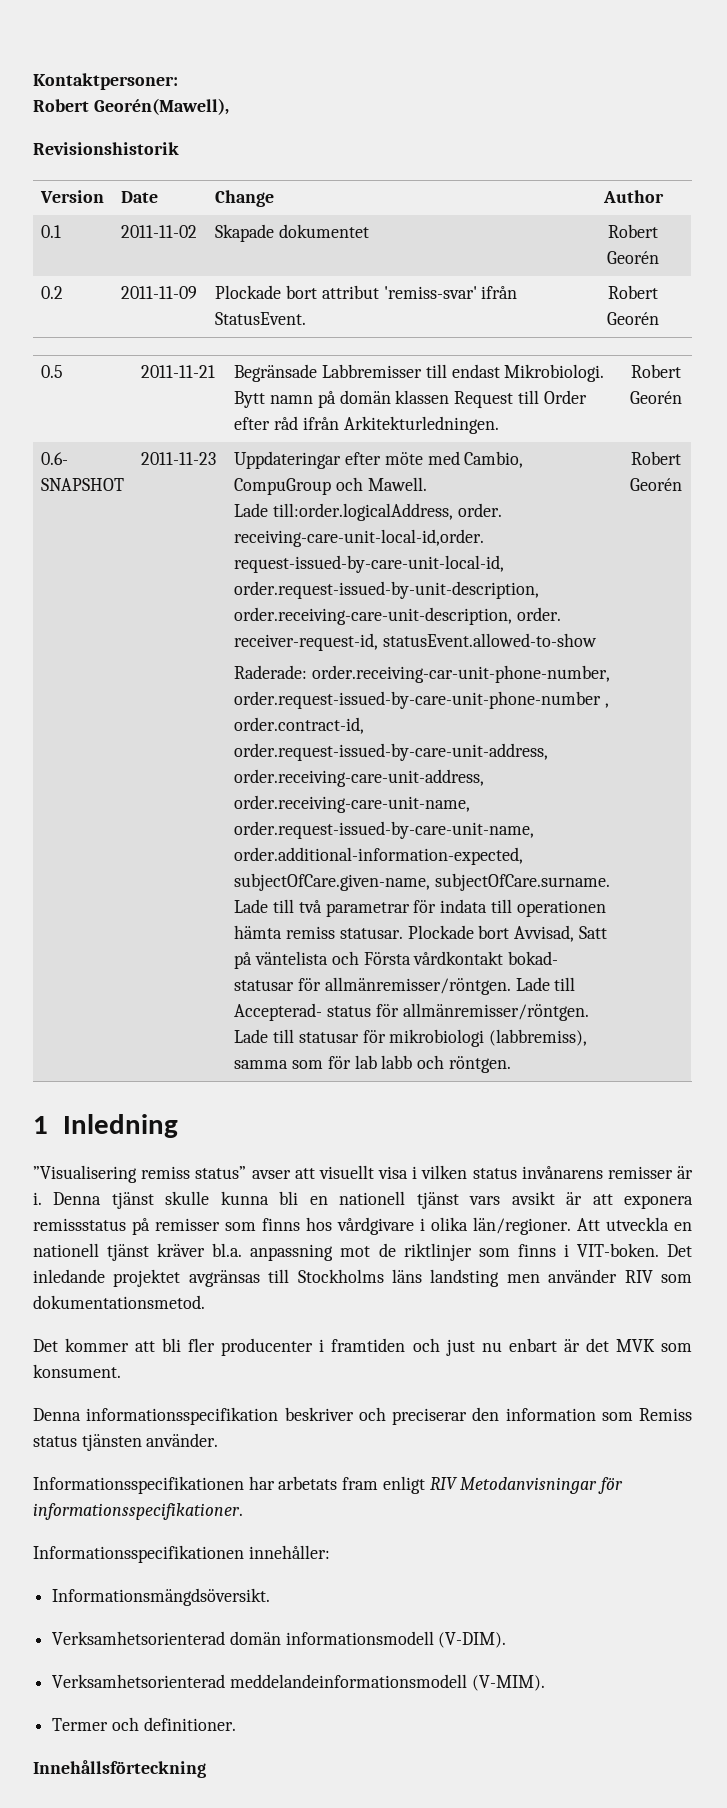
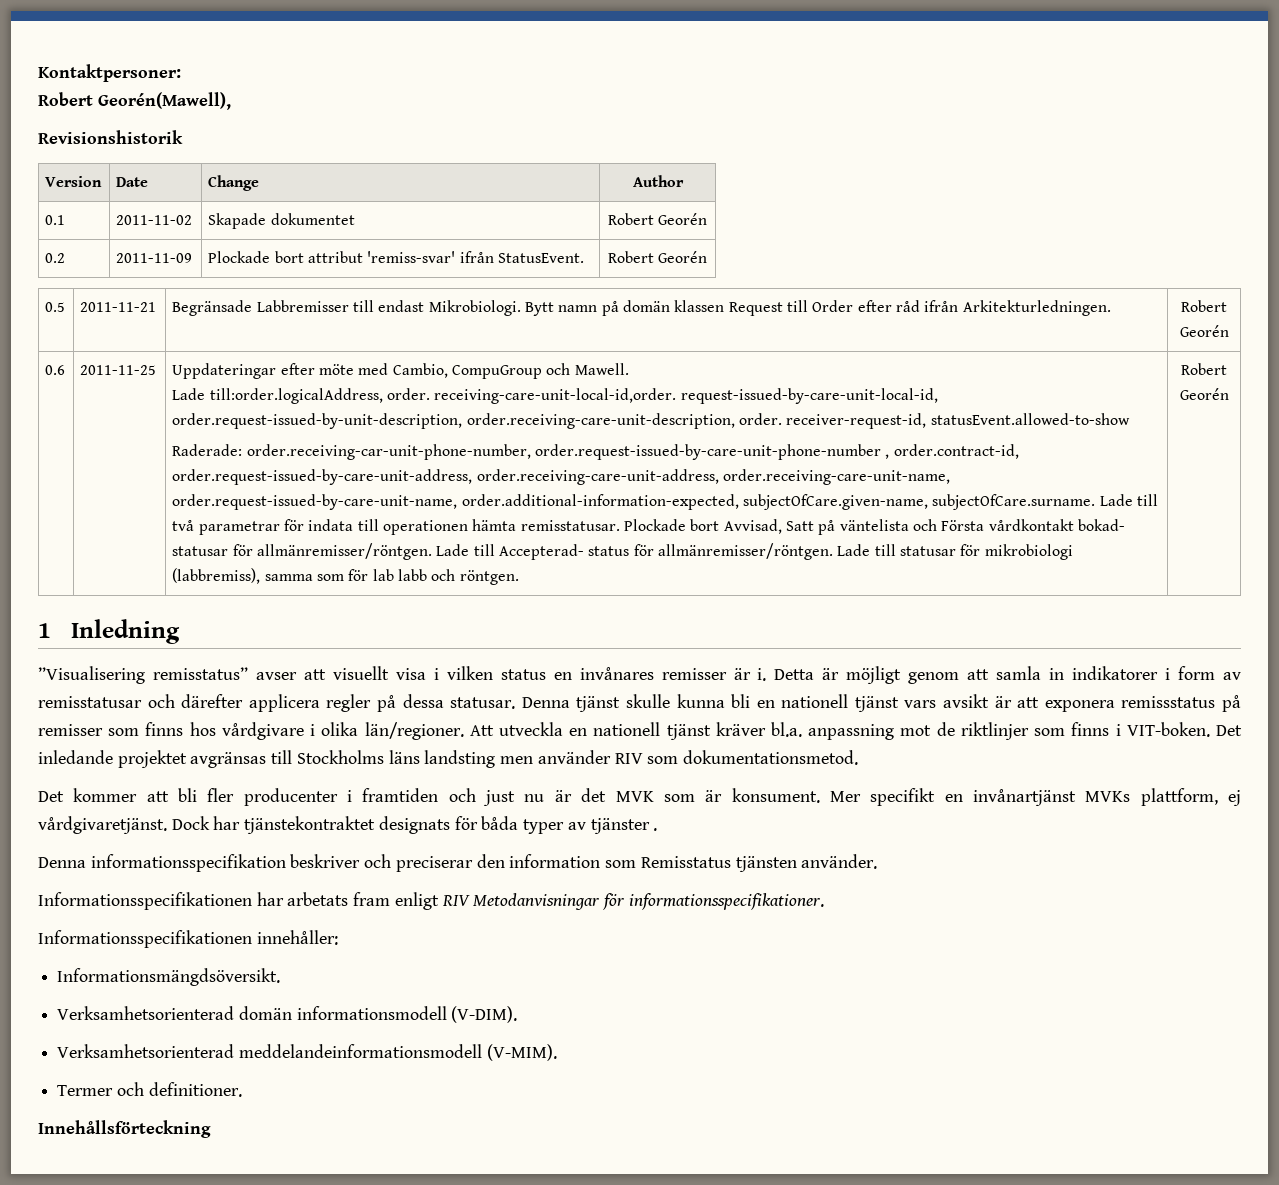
[41,452,69,465] [41,478,125,491] [141,452,217,465] 0.6- SNAPSHOT | 2011-11-23 -> [45,365,66,375] [80,365,157,375] 0.6 | 2011-11-25
[286,926,403,939] remiss statusar. -> [520,520,620,531] remisstatusar.
[141,1166,247,1179] remiss status” -> [152,667,248,680] remisstatus”
[521,1166,603,1179] invånarens -> [553,667,654,680] en invånares
(42, 1198) none -> [774,666,1241,684] [38,694,516,712] Detta är möjligt genom att samla in indikatorer i form av remisstatusar och därefter applicera regler på dessa statusar.
[508,1338,557,1352] enbart -> (545, 798) none
(693, 1347) none -> [705,790,723,802] är
(121, 1371) none -> [829,788,1241,806] [38,816,658,834] Mer specifikt en invånartjänst MVKs plattform, ej vårdgivaretjänst. Dock har tjänstekontraktet designats för båda typer av tjänster .
[639,1408,692,1421] [33,1436,77,1447] Remiss status -> [640,856,731,868] Remisstatus

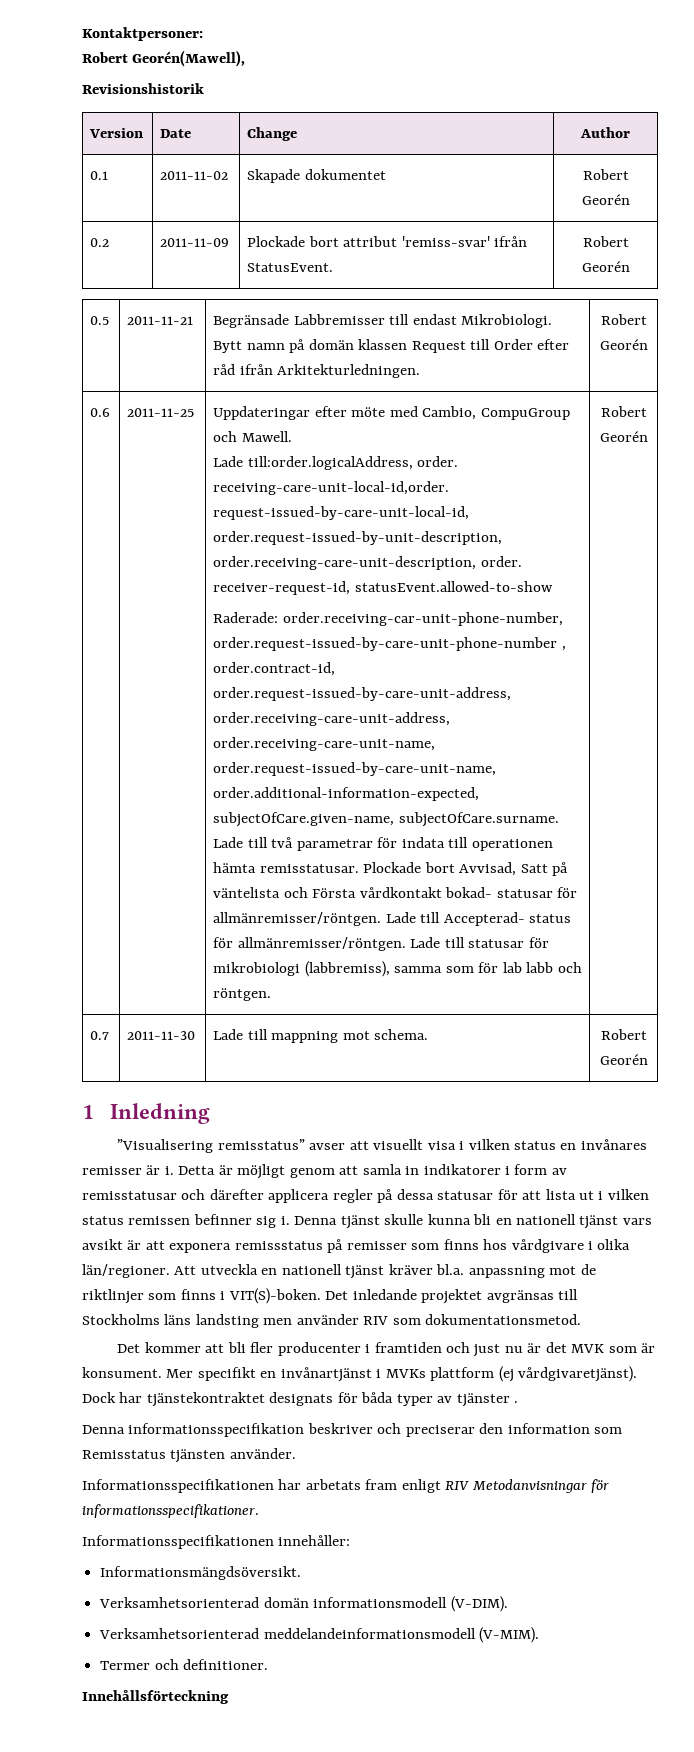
(1229, 394) none -> [90,1031,110,1040] [127,1031,196,1040] [213,1029,429,1043] [600,1029,647,1040] [599,1054,648,1065] // 0.7 | 2011-11-30 | Lade till mappning mot schema. | Robert Georén
[450,697,516,709] statusar. -> [437,1189,649,1200] [82,1214,290,1228] statusar för att lista ut i vilken status remissen befinner sig i.
[1126,722,1210,737] VIT-boken. -> [228,1288,321,1304] VIT(S)-boken.
[1085,788,1241,806] [38,816,167,834] MVKs plattform, ej vårdgivaretjänst. -> [376,1366,638,1382] i MVKs plattform (ej vårdgivaretjänst).

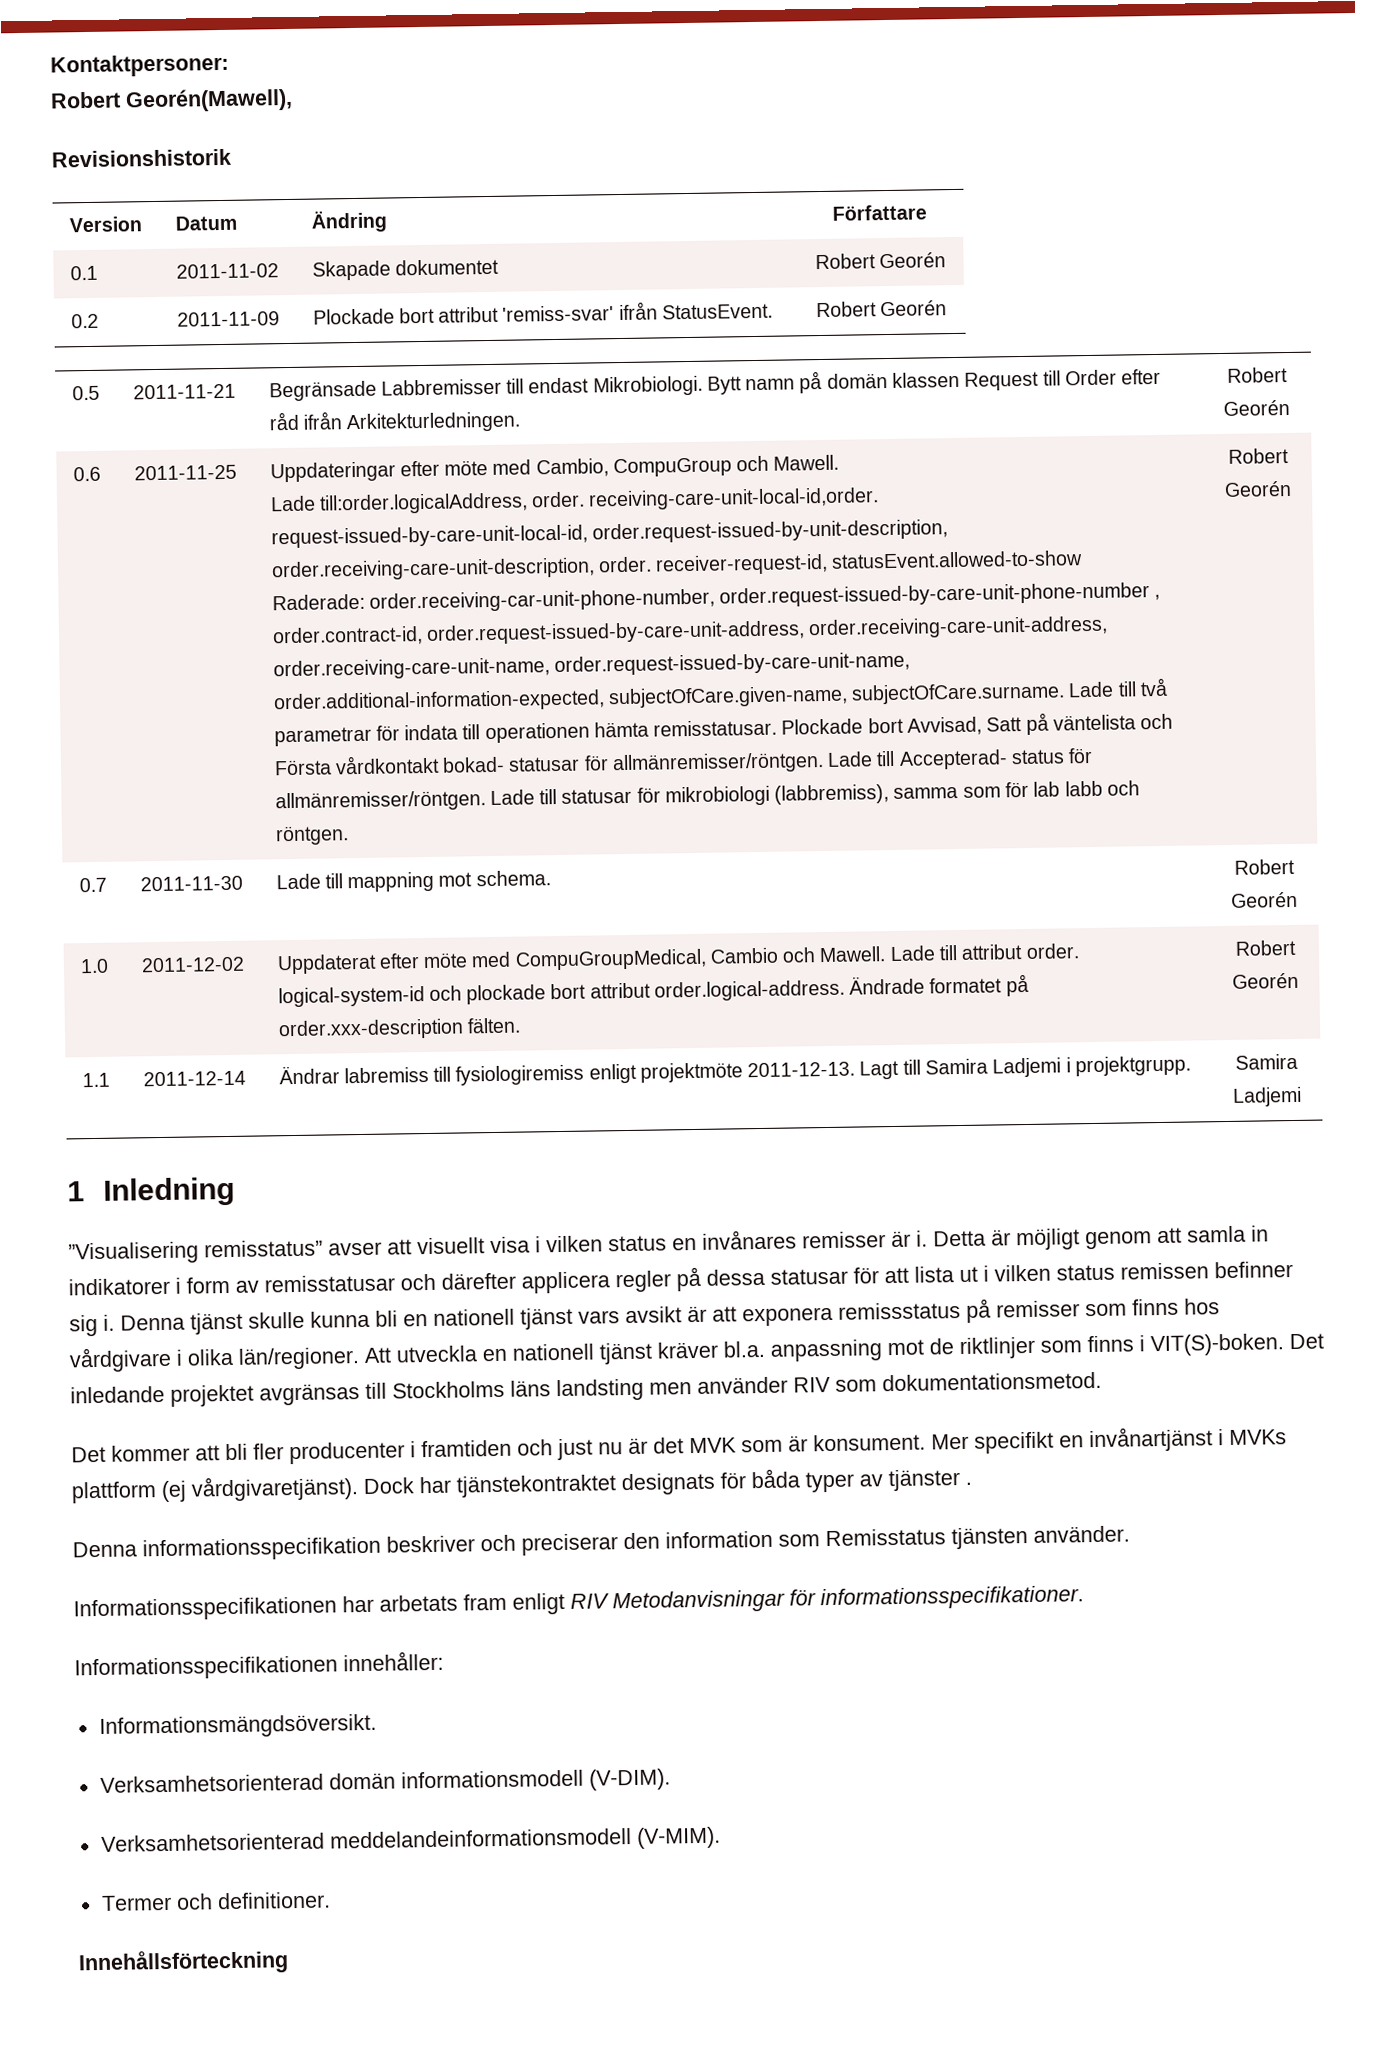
[160,129,192,138] [247,127,298,141] [580,127,630,138] Date | Change | Author -> [174,215,237,231] [310,210,388,233] [832,204,927,221] Datum | Ändring | Författare
(648, 1059) none -> [79,958,109,974] [140,956,245,973] [276,943,1079,975] [277,973,1029,1008] [277,1017,521,1041] [1234,939,1296,956] [1232,972,1299,989] [81,1072,110,1088] [142,1070,246,1087] [278,1055,1191,1086] [1235,1053,1298,1070] [1232,1086,1302,1107] // 1.0 | 2011-12-02 | Uppdaterat efter möte med CompuGroupMedical, Cambio och Mawell. Lade till attribut order. logical-system-id och plockade bort attribut order.logical-address. Ändrade formatet på order.xxx-description fälten. | Robert Georén // 1.1 | 2011-12-14 | Ändrar labremiss till fysiologiremiss enligt projektmöte 2011-12-13. Lagt till Samira Ladjemi i projektgrupp. | Samira Ladjemi

